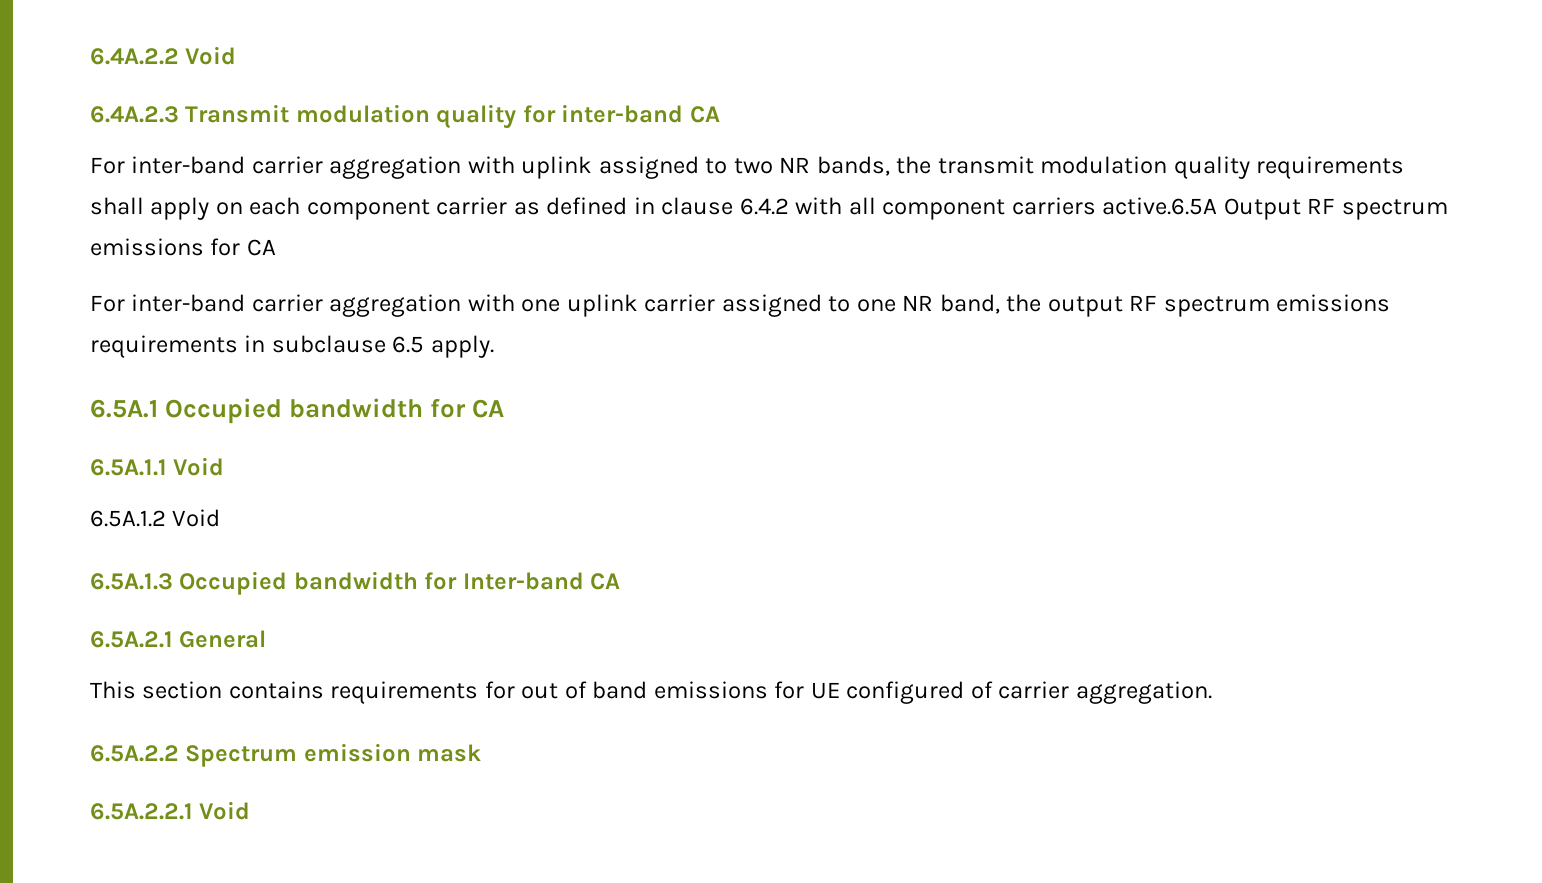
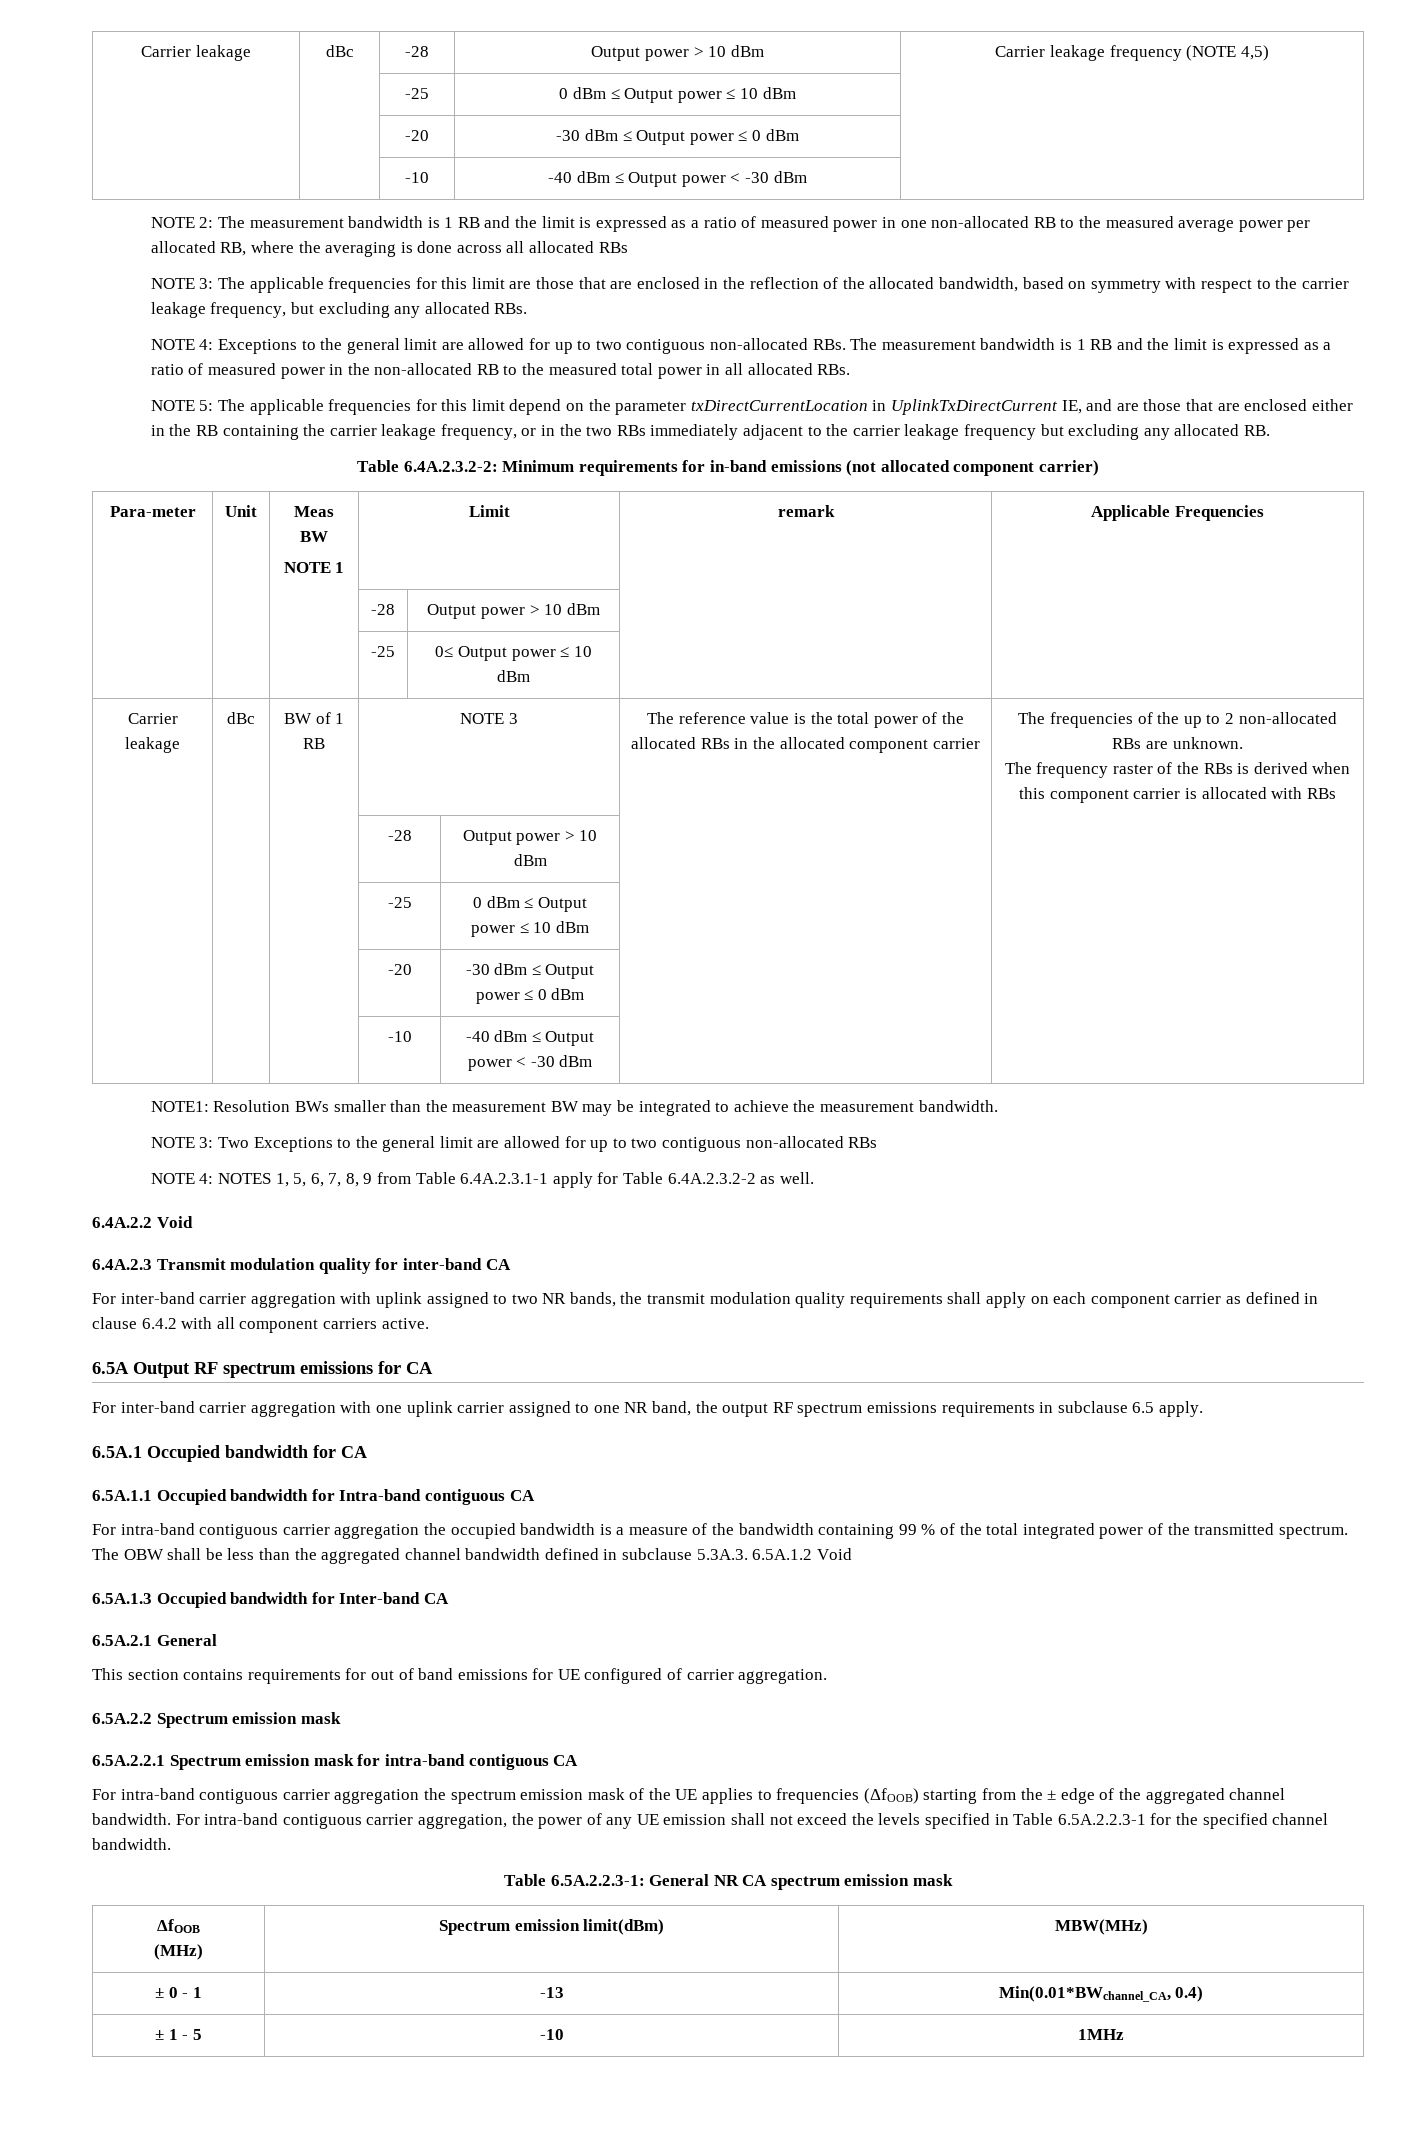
(90, 56) none -> [141,45,251,61] [325,45,354,57] [405,46,429,57] [591,45,764,61] [995,45,1269,61] [405,88,429,99] [559,87,796,103] [405,130,429,141] [556,129,799,145] [405,172,429,183] [548,171,807,187] [150,216,1311,232] [150,241,628,257] [150,277,1349,293] [150,302,528,318] [150,338,1332,354] [150,363,851,379] [150,399,1353,415] [150,424,1270,440] [357,460,1099,476] [109,506,196,517] [225,505,257,517] [294,506,334,517] [300,531,328,542] [283,562,345,573] [468,505,510,517] [777,505,835,517] [1091,505,1264,521] [371,604,395,615] [427,603,600,619] [371,646,395,657] [435,646,592,661] [497,670,530,682] [127,713,178,724] [125,737,180,753] [227,712,255,724] [283,712,345,724] [303,738,325,749] [460,713,518,724] [647,712,964,728] [631,737,980,753] [1018,712,1337,728] [1112,737,1243,749] [1004,762,1351,778] [1019,787,1336,803] [387,830,412,841] [462,830,598,845] [513,854,547,866] [387,897,412,908] [473,896,587,912] [471,921,589,937] [387,964,412,975] [465,963,595,979] [475,988,585,1004] [387,1031,412,1042] [465,1030,595,1046] [467,1055,593,1071] [150,1100,998,1116] [150,1136,878,1152] [150,1172,814,1188] Carrier leakage | dBc | -28 | Output power > 10 dBm | Carrier leakage frequency (NOTE 4,5) // | | -25 | 0 dBm ≤ Output power ≤ 10 dBm | // | | -20 | -30 dBm ≤ Output power ≤ 0 dBm | // | | -10 | -40 dBm ≤ Output power < -30 dBm | // NOTE 2: The measurement bandwidth is 1 RB and the limit is expressed as a ratio of measured power in one non-allocated RB to the measured average power per allocated RB, where the averaging is done across all allocated RBs // NOTE 3: The applicable frequencies for this limit are those that are enclosed in the reflection of the allocated bandwidth, based on symmetry with respect to the carrier leakage frequency, but excluding any allocated RBs. // NOTE 4: Exceptions to the general limit are allowed for up to two contiguous non-allocated RBs. The measurement bandwidth is 1 RB and the limit is expressed as a ratio of measured power in the non-allocated RB to the measured total power in all allocated RBs. // NOTE 5: The applicable frequencies for this limit depend on the parameter txDirectCurrentLocation in UplinkTxDirectCurrent IE, and are those that are enclosed either in the RB containing the carrier leakage frequency, or in the two RBs immediately adjacent to the carrier leakage frequency but excluding any allocated RB. // Table 6.4A.2.3.2-2: Minimum requirements for in-band emissions (not allocated component carrier) // Para-meter | Unit | Meas BW // NOTE 1 | Limit | remark | Applicable Frequencies // | | | -28 | Output power > 10 dBm | | // | | | -25 | 0≤ Output power ≤ 10 dBm | | // Carrier leakage | dBc | BW of 1 RB | NOTE 3 | The reference value is the total power of the allocated RBs in the allocated component carrier | The frequencies of the up to 2 non-allocated RBs are unknown. // The frequency raster of the RBs is derived when this component carrier is allocated with RBs // | | | -28 | Output power > 10 dBm | | // | | | -25 | 0 dBm ≤ Output power ≤ 10 dBm | | // | | | -20 | -30 dBm ≤ Output power ≤ 0 dBm | | // | | | -10 | -40 dBm ≤ Output power < -30 dBm | | // NOTE1: Resolution BWs smaller than the measurement BW may be integrated to achieve the measurement bandwidth. // NOTE 3: Two Exceptions to the general limit are allowed for up to two contiguous non-allocated RBs // NOTE 4: NOTES 1, 5, 6, 7, 8, 9 from Table 6.4A.2.3.1-1 apply for Table 6.4A.2.3.2-2 as well. //
[1102,197,1218,215] active.6.5A -> [381,1318,429,1329] [92,1362,129,1374] active. // 6.5A
[173,457,225,476] Void // -> [156,1489,535,1505] [92,1523,1348,1539] [92,1548,748,1564] Occupied bandwidth for Intra-band contiguous CA // For intra-band contiguous carrier aggregation the occupied bandwidth is a measure of the bandwidth containing 99 % of the total integrated power of the transmitted spectrum. The OBW shall be less than the aggregated channel bandwidth defined in subclause 5.3A.3.
[199,801,251,820] Void -> [169,1754,579,1770] [92,1788,1286,1804] [92,1813,1329,1829] [92,1838,171,1850] [503,1874,954,1890] [157,1919,200,1933] [154,1944,203,1960] [438,1919,665,1935] [1054,1919,1148,1935] [155,1987,202,1998] [539,1987,564,1998] [998,1986,1204,2002] [155,2029,202,2040] [539,2029,564,2040] [1078,2029,1124,2040] Spectrum emission mask for intra-band contiguous CA // For intra-band contiguous carrier aggregation the spectrum emission mask of the UE applies to frequencies (ΔfOOB) starting from the ± edge of the aggregated channel bandwidth. For intra-band contiguous carrier aggregation, the power of any UE emission shall not exceed the levels specified in Table 6.5A.2.2.3-1 for the specified channel bandwidth. // Table 6.5A.2.2.3-1: General NR CA spectrum emission mask // ΔfOOB // (MHz) | Spectrum emission limit(dBm) | MBW(MHz) // ± 0 - 1 | -13 | Min(0.01*BWchannel_CA, 0.4) // ± 1 - 5 | -10 | 1MHz

